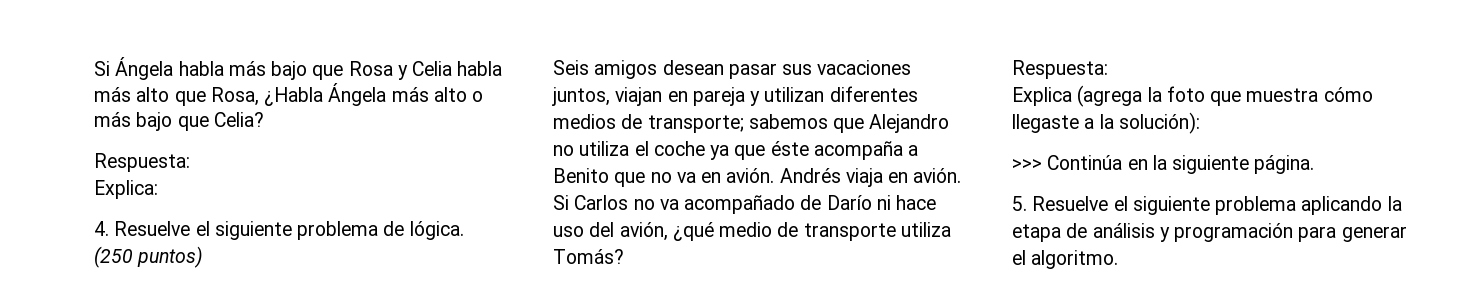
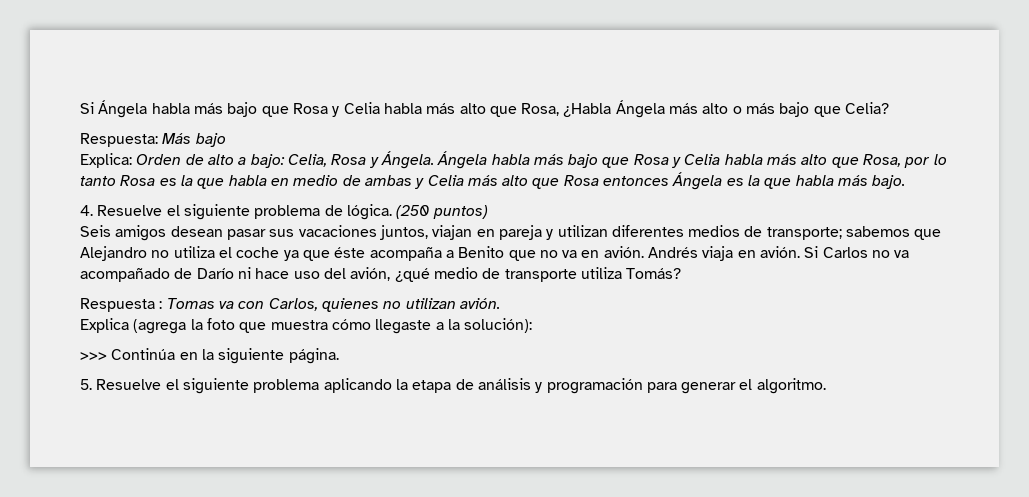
(190, 162) none -> [162,133,226,147] Más bajo
(158, 189) none -> [136,151,947,169] [80,172,906,190] Orden de alto a bajo: Celia, Rosa y Ángela. Ángela habla más bajo que Rosa y Celia habla más alto que Rosa, por lo tanto Rosa es la que habla en medio de ambas y Celia más alto que Rosa entonces Ángela es la que habla más bajo.
[1012,60,1108,79] Respuesta: -> [80,298,500,312] Respuesta : Tomas va con Carlos, quienes no utilizan avión.

